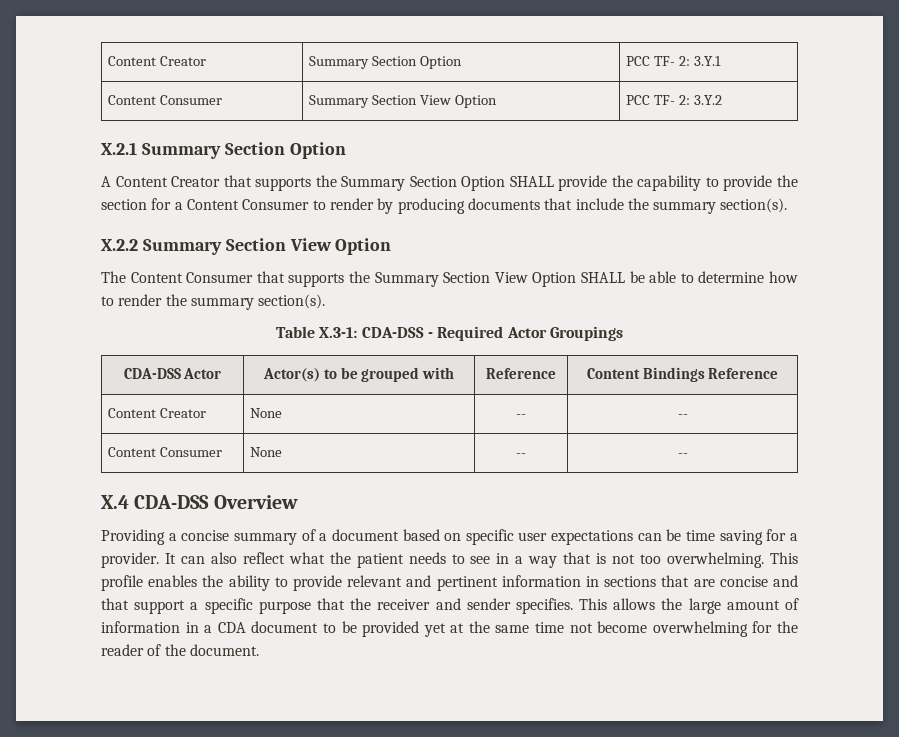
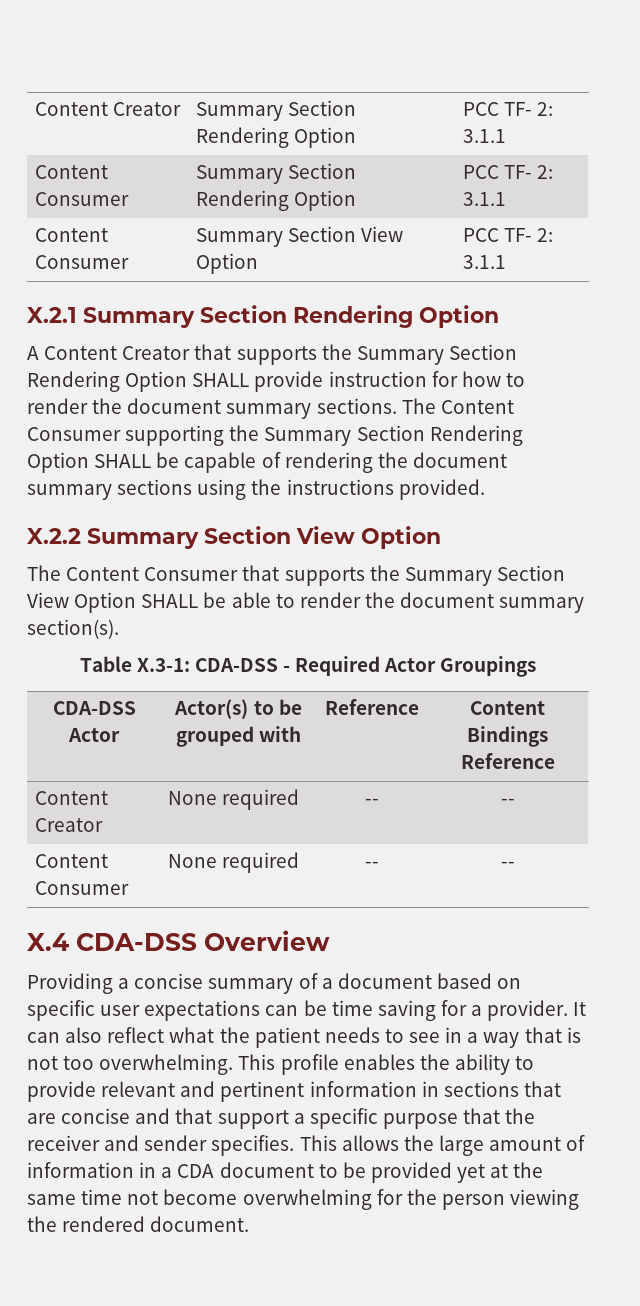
[420,56,463,69] [626,56,722,66] Option | PCC TF- 2: 3.Y.1 -> [195,127,356,148] [462,102,554,116] [462,129,506,143] [34,165,108,179] [34,192,129,206] [195,163,356,184] [195,190,356,211] [462,165,554,179] [462,192,506,206] Rendering Option | PCC TF- 2: 3.1.1 // Content Consumer | Summary Section Rendering Option | PCC TF- 2: 3.1.1
[694,95,723,105] 3.Y.2 -> [462,255,506,269] 3.1.1
(285, 148) none -> [293,305,413,328] Rendering
(457, 181) none -> [27,371,120,392] Rendering
[611,175,798,191] [101,198,788,214] the capability to provide the section for a Content Consumer to render by producing documents that include the summary section(s). -> [328,371,525,387] [27,398,514,419] [27,425,523,446] [27,452,507,473] [27,479,485,500] instruction for how to render the document summary sections. The Content Consumer supporting the Summary Section Rendering Option SHALL be capable of rendering the document summary sections using the instructions provided.
[698,271,799,283] [101,294,187,306] determine how to render the -> [299,592,495,608] render the document
(283, 413) none -> [221,789,299,810] required
(283, 452) none -> [221,852,299,873] required
[101,644,186,656] reader of the -> [441,1189,580,1210] [27,1216,146,1232] person viewing the rendered

